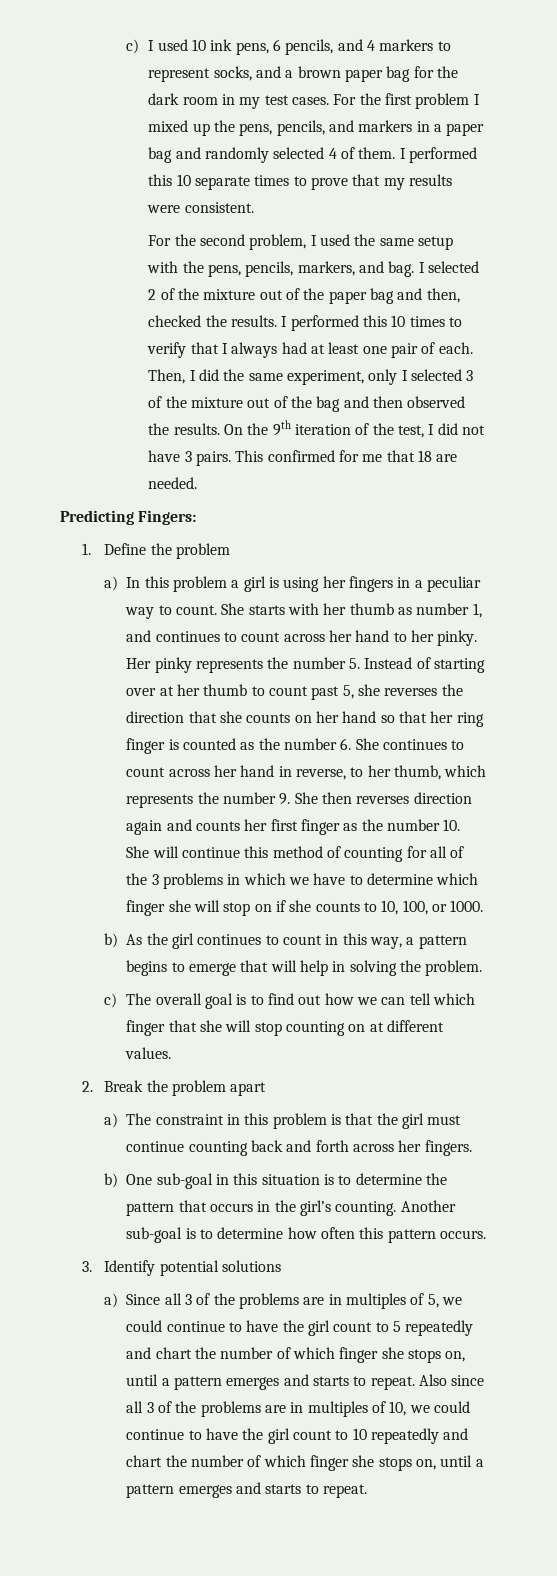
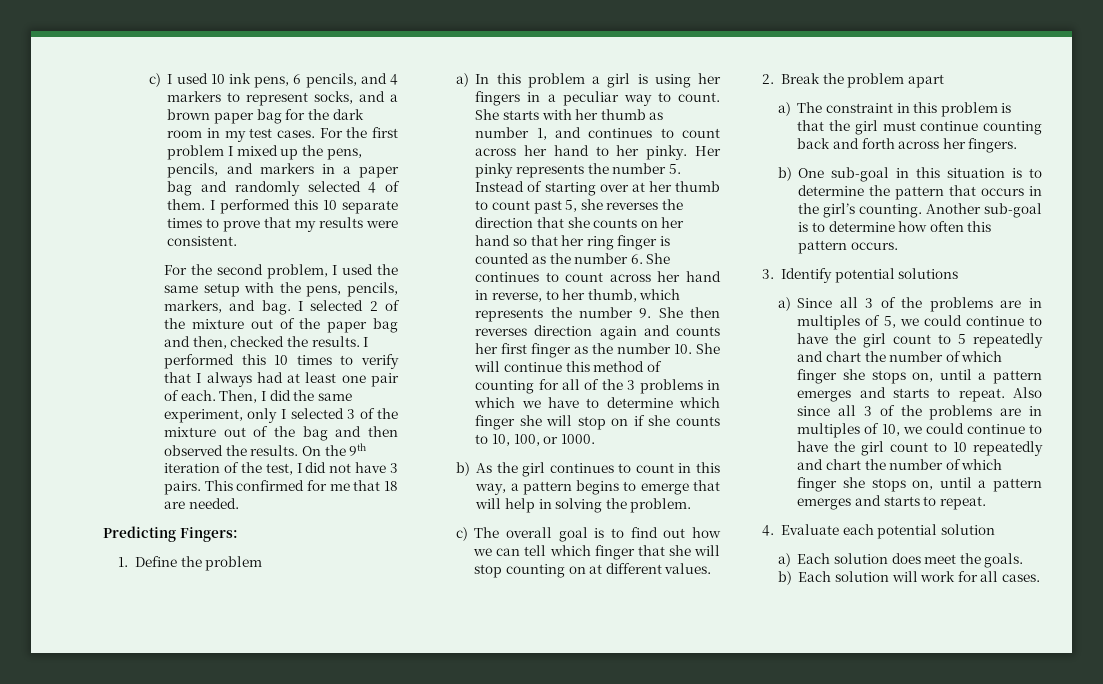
(367, 1491) none -> [762,524,995,539] [777,553,1024,568] [777,571,1041,585] // 4. Evaluate each potential solution // a) Each solution does meet the goals. // b) Each solution will work for all cases.

